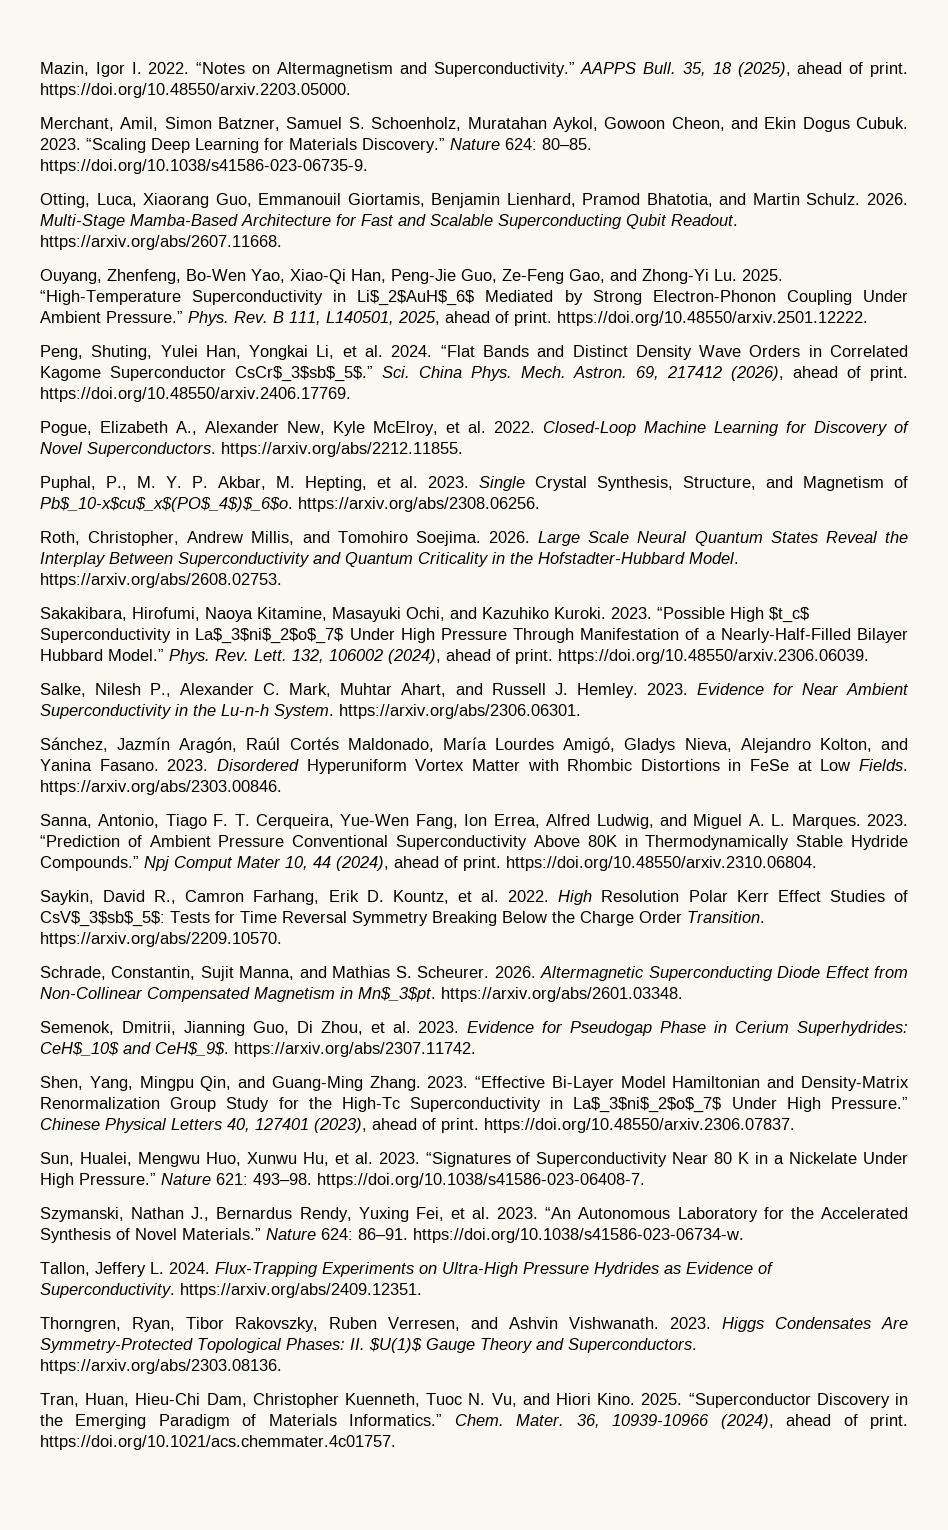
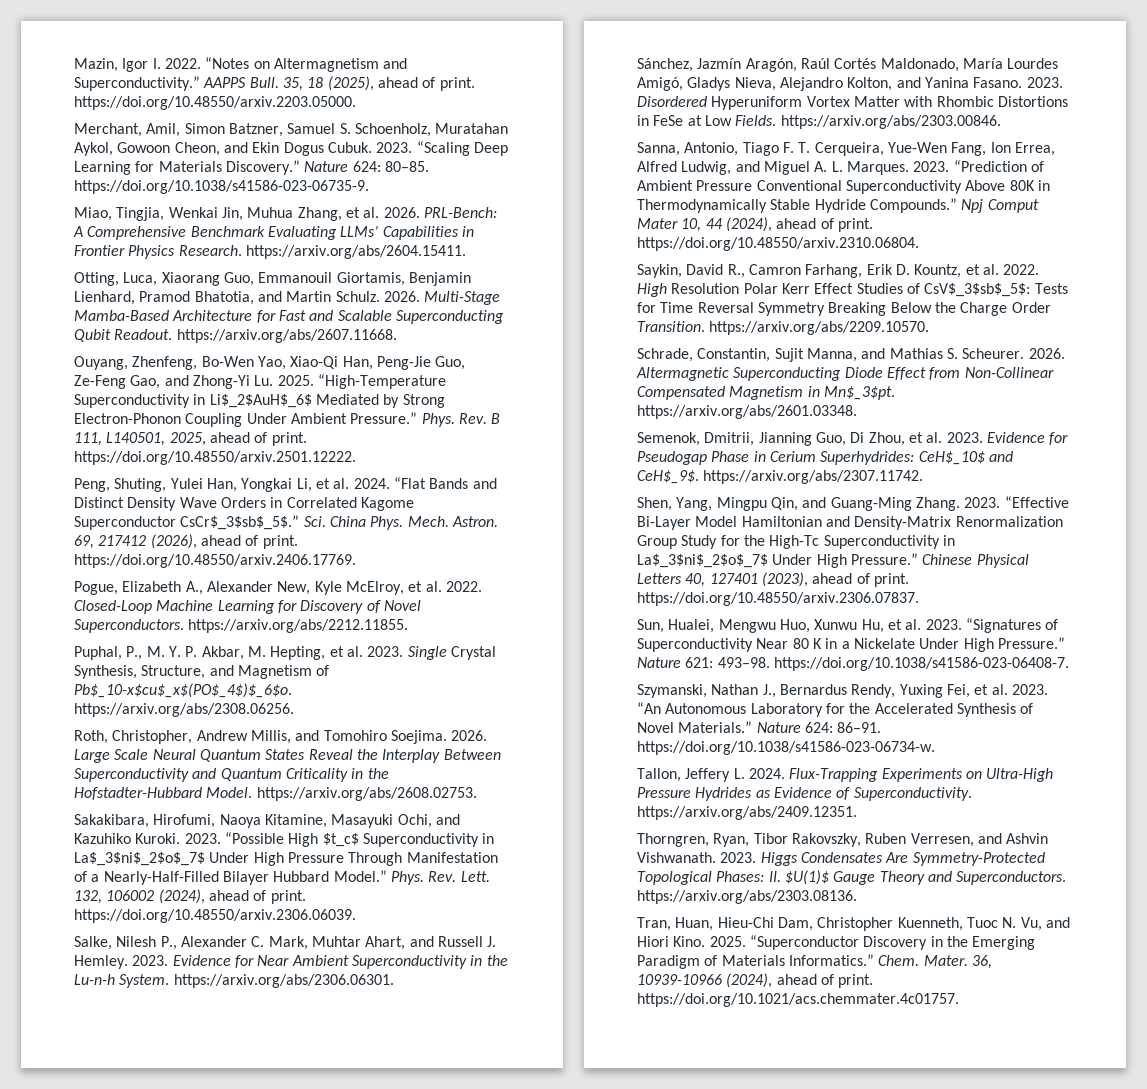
(368, 166) none -> [74,207,497,221] [73,225,474,240] [74,245,466,259] // Miao, Tingjia, Wenkai Jin, Muhua Zhang, et al. 2026. PRL-Bench: A Comprehensive Benchmark Evaluating LLMs’ Capabilities in Frontier Physics Research. https://arxiv.org/abs/2604.15411.

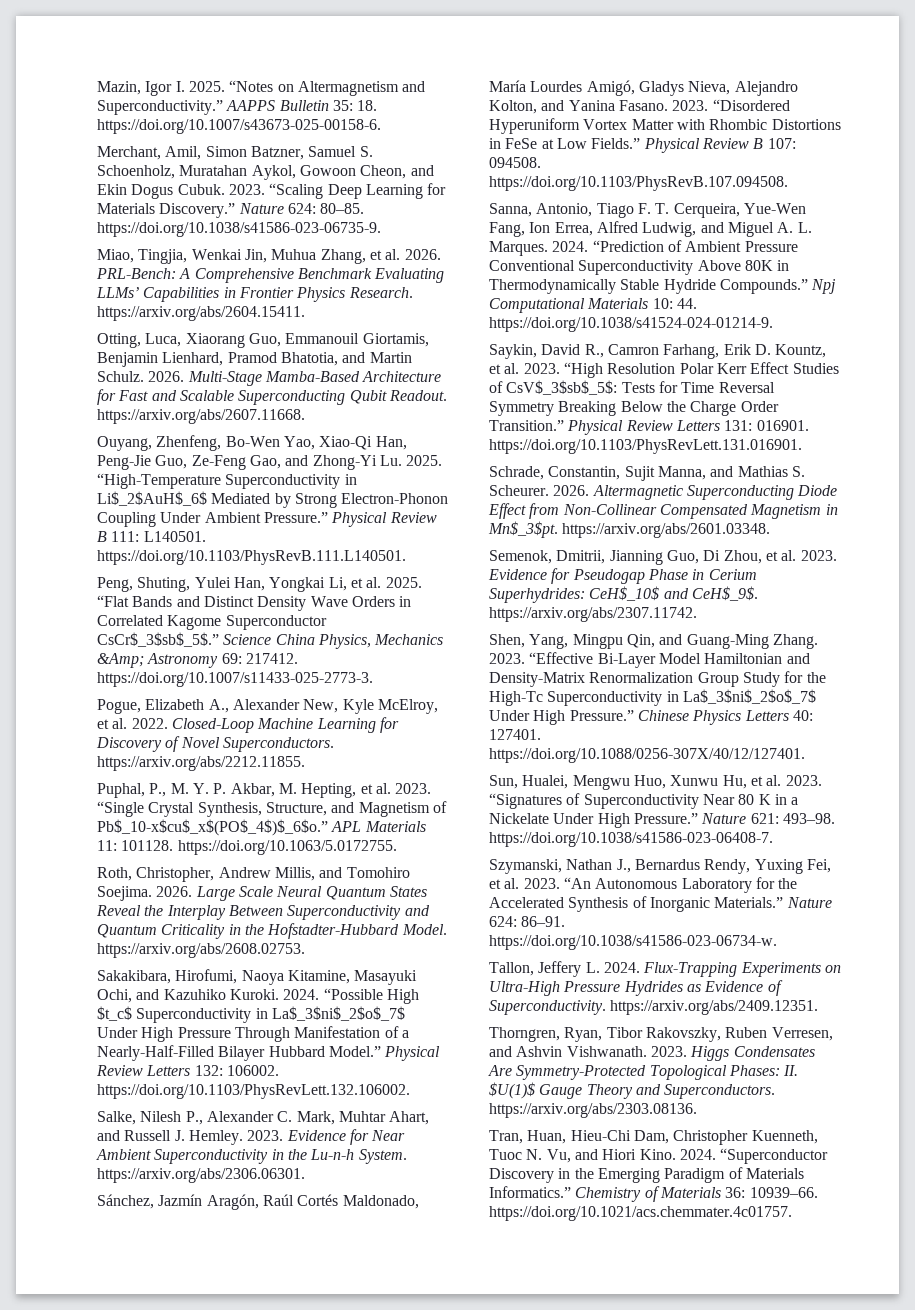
[164,58,201,69] 2022. -> [188,81,225,92] 2025.
[249,76,475,91] [74,96,356,110] Bull. 35, 18 (2025), ahead of print. https://doi.org/10.48550/arxiv.2203.05000. -> [279,100,378,111] [97,119,381,134] Bulletin 35: 18. https://doi.org/10.1007/s43673-025-00158-6.
[421,413,501,427] [74,432,307,446] [74,451,356,465] Phys. Rev. B 111, L140501, 2025, ahead of print. https://doi.org/10.48550/arxiv.2501.12222. -> [331,512,437,527] [97,531,206,542] [97,550,406,565] Physical Review B 111: L140501. https://doi.org/10.1103/PhysRevB.111.L140501.
[353,478,390,489] 2024. -> [385,577,422,588] 2025.
[303,516,498,530] [74,534,298,549] [74,554,356,568] Sci. China Phys. Mech. Astron. 69, 217412 (2026), ahead of print. https://doi.org/10.48550/arxiv.2406.17769. -> [223,634,444,649] [97,653,298,668] [97,672,373,687] Science China Physics, Mechanics &Amp; Astronomy 69: 217412. https://doi.org/10.1007/s11433-025-2773-3.
[407,646,447,660] Single -> [97,801,144,817] “Single
[74,683,292,698] [74,703,294,717] Pb$_10-x$cu$_x$(PO$_4$)$_6$o. https://arxiv.org/abs/2308.06256. -> [97,819,426,836] [97,840,397,855] Pb$_10-x$cu$_x$(PO$_4$)$_6$o.” APL Materials 11: 101128. https://doi.org/10.1063/5.0172755.
[184,833,221,844] 2023. -> [283,989,320,1000] 2024.
[390,871,490,885] [74,889,306,904] [74,909,356,923] Phys. Rev. Lett. 132, 106002 (2024), ahead of print. https://doi.org/10.48550/arxiv.2306.06039. -> [384,1046,441,1061] [96,1065,279,1076] [97,1084,410,1099] Physical Review Letters 132: 106002. https://doi.org/10.1103/PhysRevLett.132.106002.
[637,96,707,107] Disordered -> [712,99,790,111] “Disordered
[735,115,1001,129] Fields. https://arxiv.org/abs/2303.00846. -> [591,138,796,153] [489,157,541,168] [489,176,788,191] Fields.” Physical Review B 107: 094508. https://doi.org/10.1103/PhysRevB.107.094508.
[913,161,950,172] 2023. -> [552,241,589,252] 2024.
[987,199,1039,213] [637,217,873,232] [637,237,919,251] Comput Mater 10, 44 (2024), ahead of print. https://doi.org/10.48550/arxiv.2310.06804. -> [489,298,697,313] [489,317,773,332] Computational Materials 10: 44. https://doi.org/10.1038/s41524-024-01214-9.
[1003,264,1040,275] [637,283,667,297] 2022. High -> [523,362,603,378] 2023. “High
[637,321,930,335] Transition. https://arxiv.org/abs/2209.10570. -> [489,420,809,435] [489,439,802,454] Transition.” Physical Review Letters 131: 016901. https://doi.org/10.1103/PhysRevLett.131.016901.
[976,554,1029,568] [637,572,909,587] [637,592,919,606] Physical Letters 40, 127401 (2023), ahead of print. https://doi.org/10.48550/arxiv.2306.07837. -> [692,710,813,725] [489,729,541,740] [489,748,805,763] Physics Letters 40: 127401. https://doi.org/10.1088/0256-307X/40/12/127401.
[637,722,674,733] Novel -> [649,897,710,912] Inorganic
[709,936,746,947] 2025. -> [679,1149,716,1160] 2024.
[878,955,992,969] [637,973,874,988] Chem. Mater. 36, 10939-10966 (2024), ahead of print. -> [575,1186,818,1202] Chemistry of Materials 36: 10939–66.

